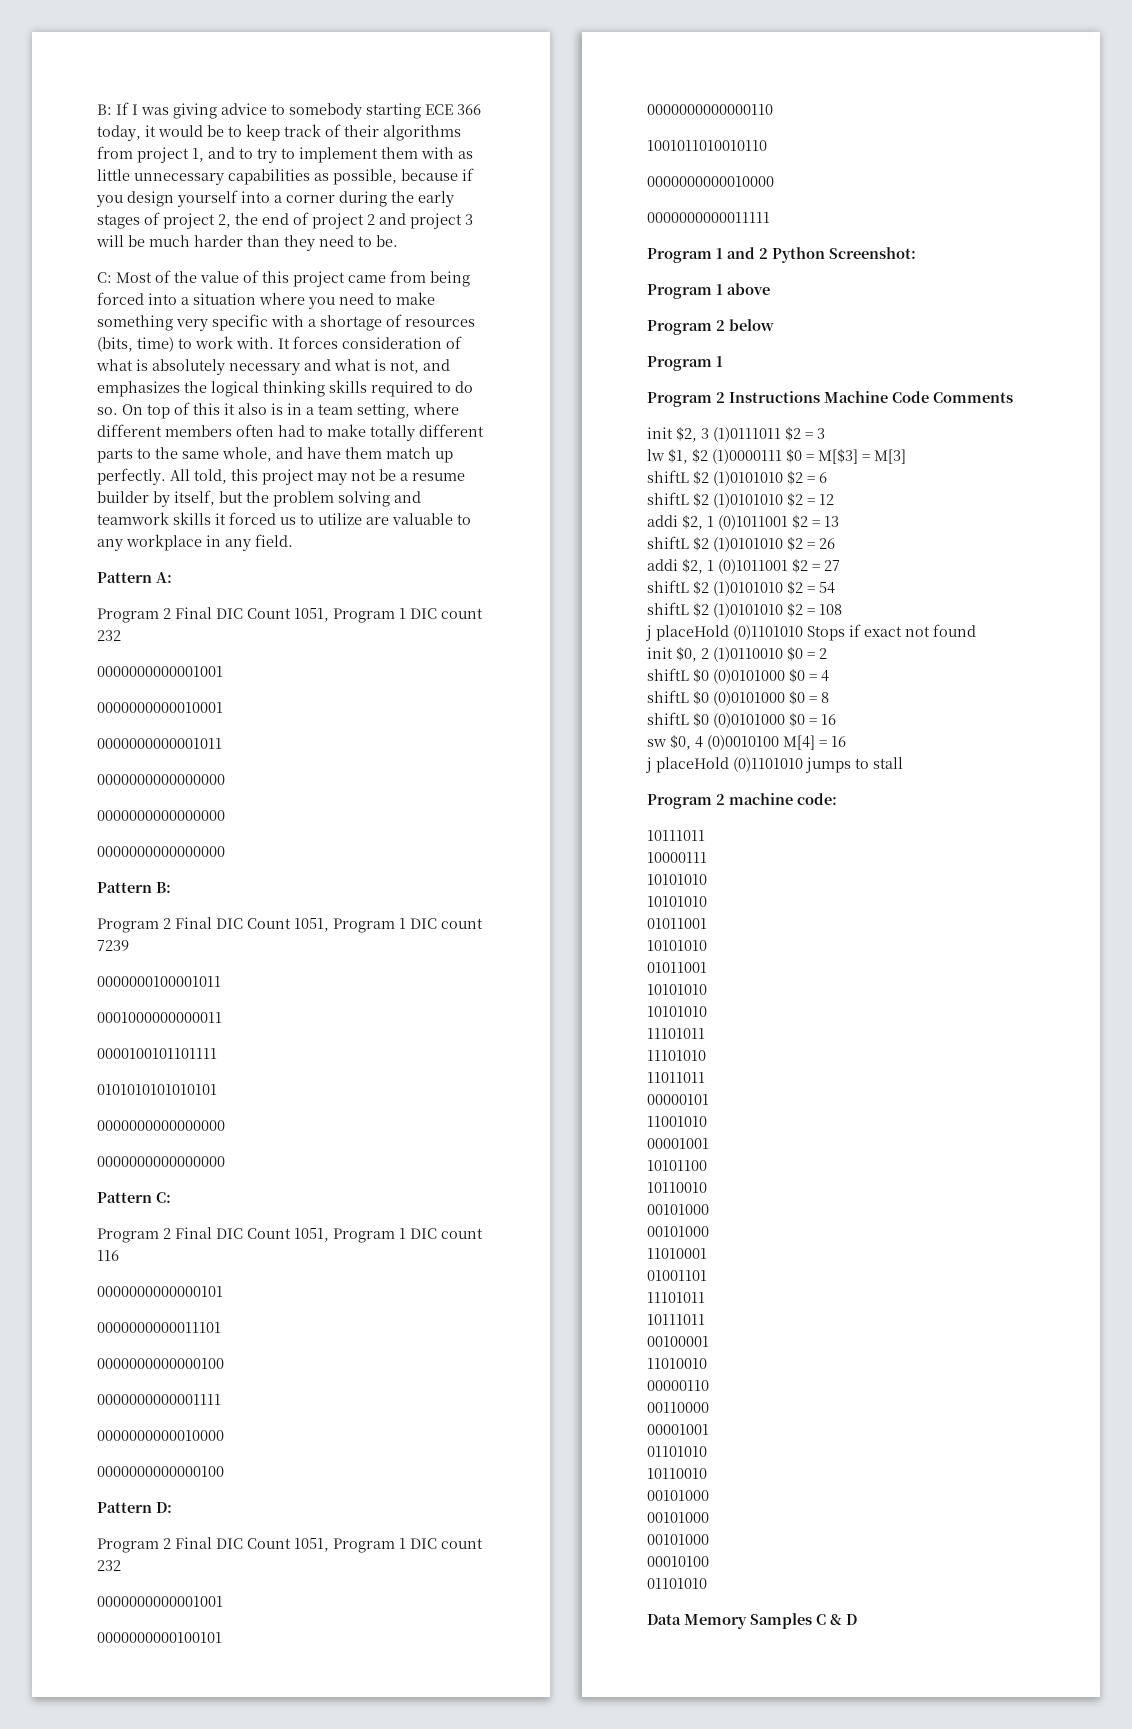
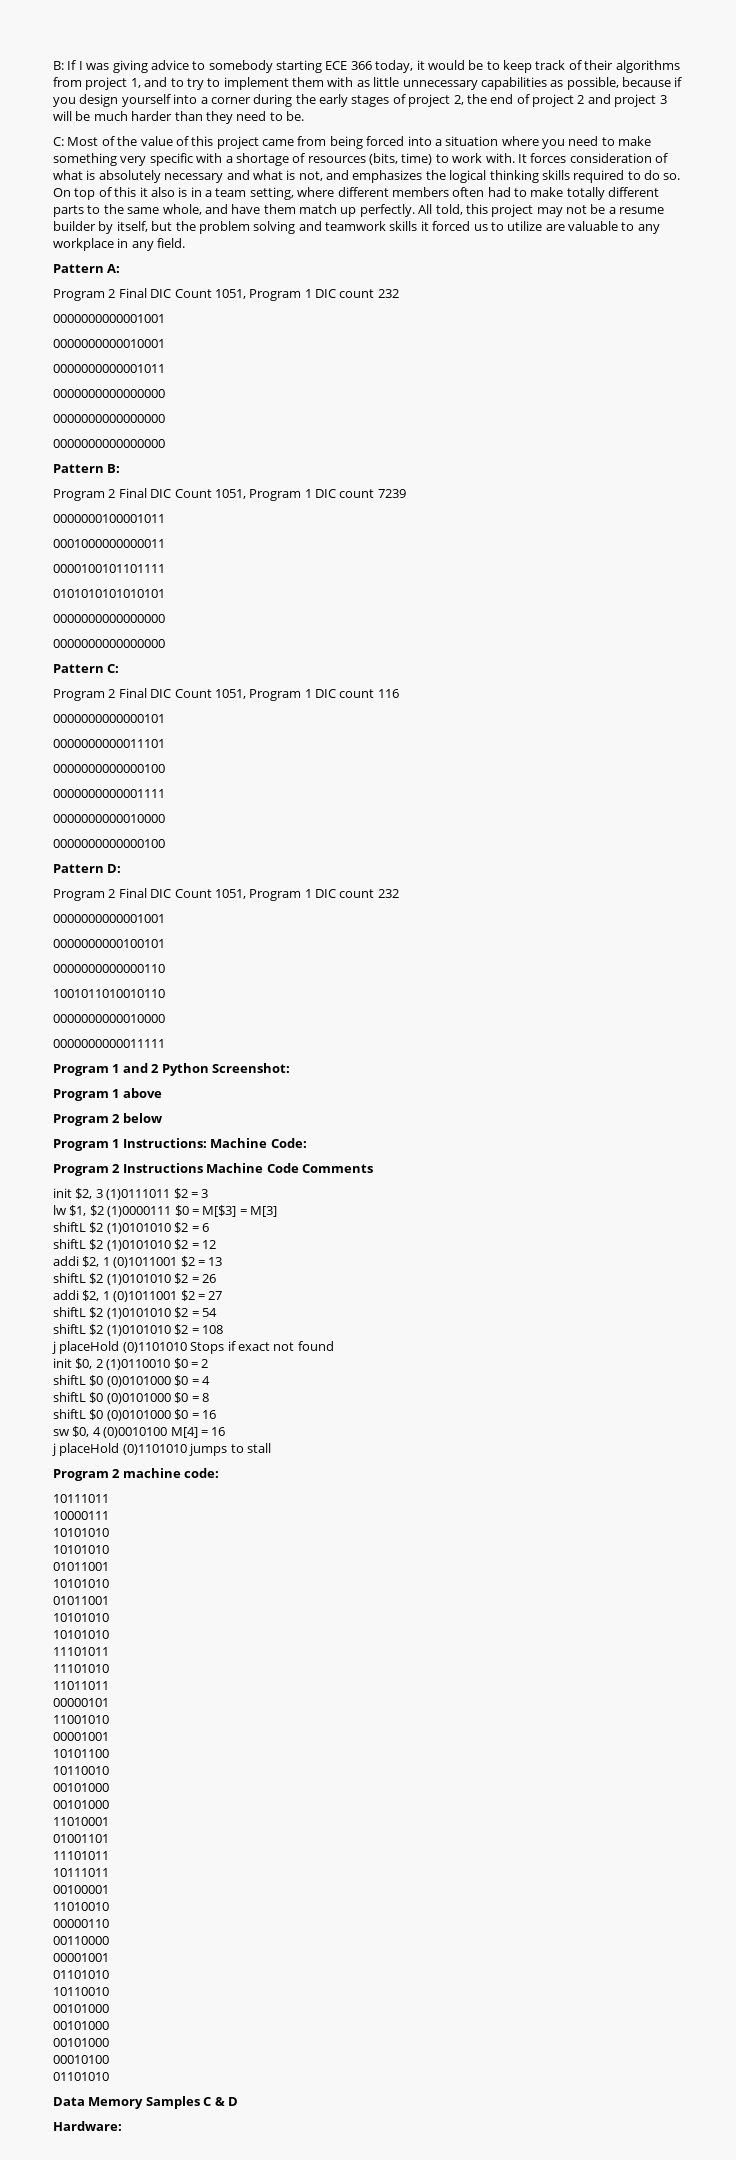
(723, 361) none -> [122,1138,307,1148] Instructions: Machine Code:
(857, 1619) none -> [53,2121,122,2131] // Hardware:

